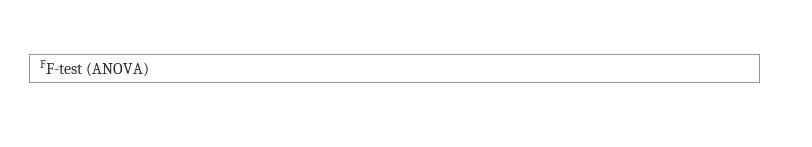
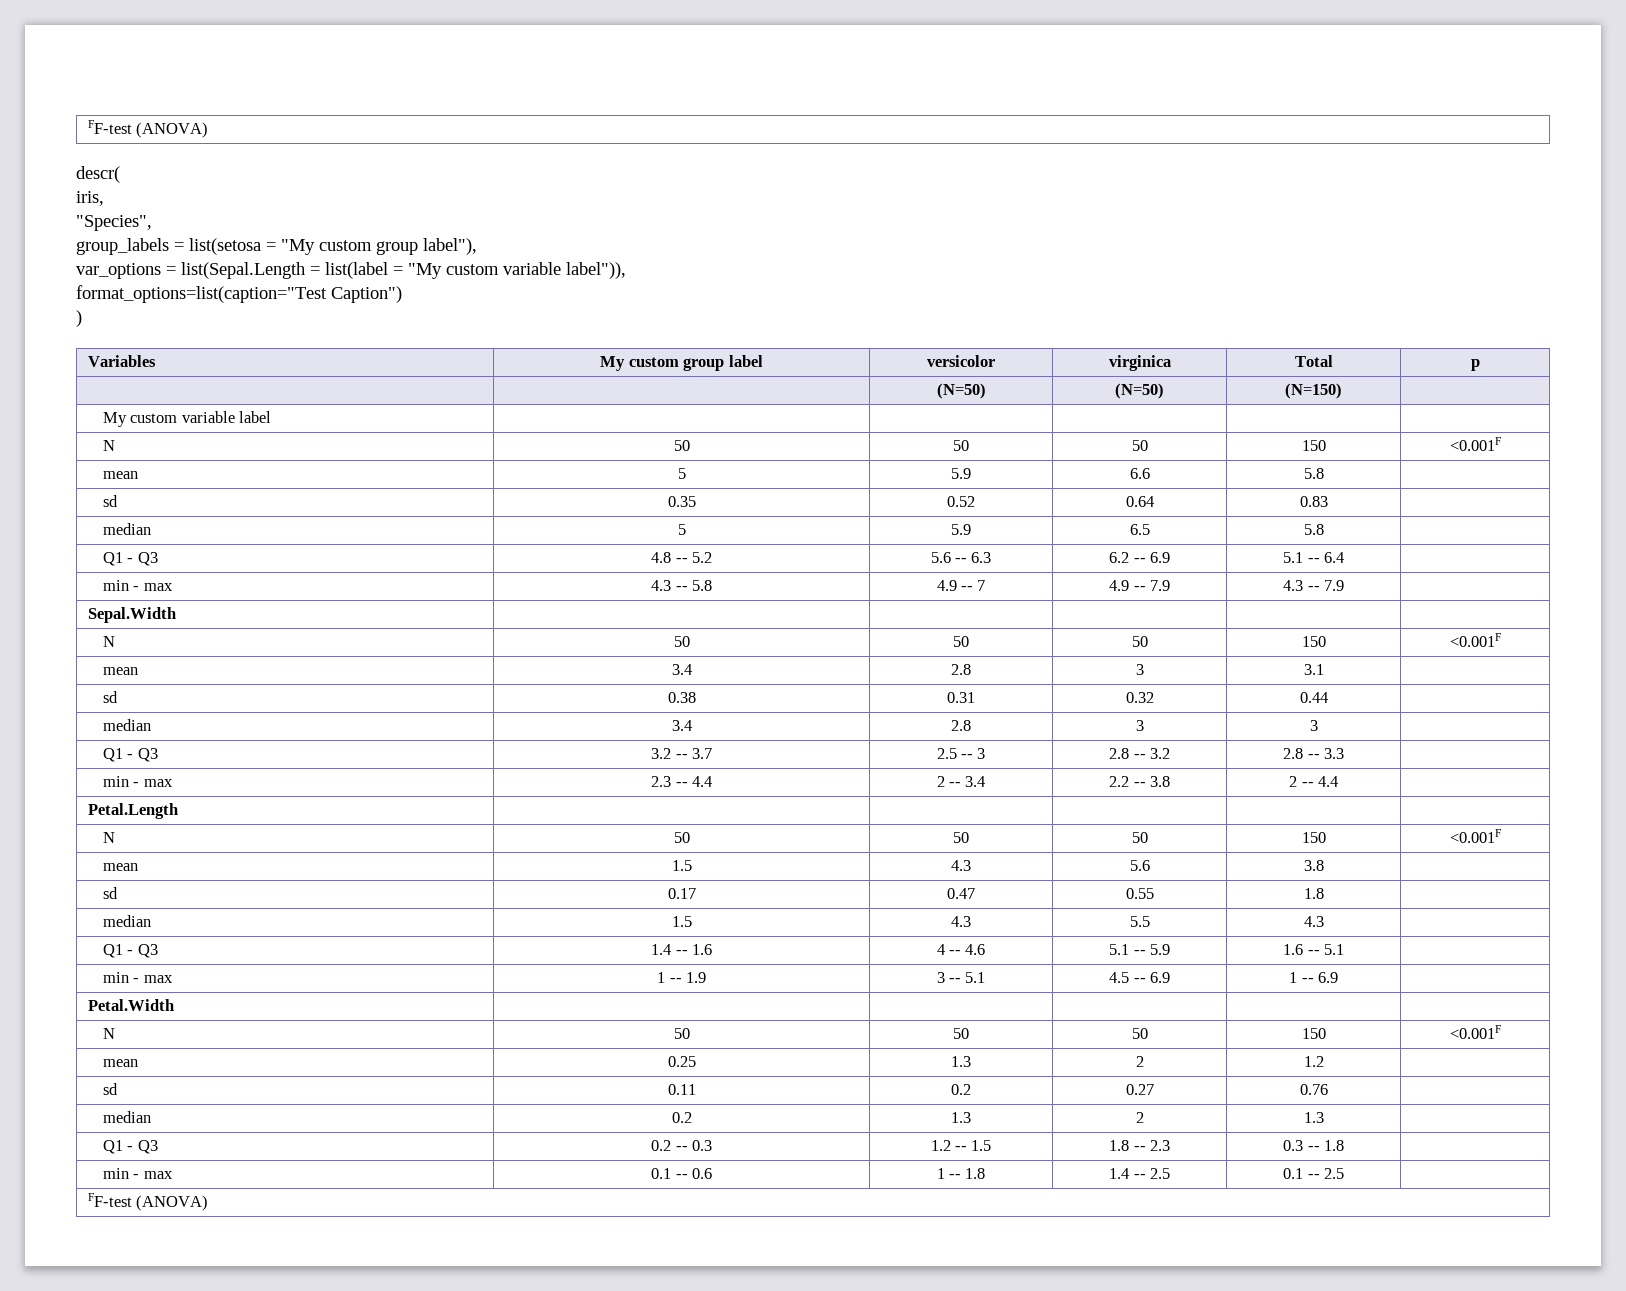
[40,60,150,77] FF-test (ANOVA) -> [87,120,209,138] [76,166,120,183] [76,191,104,206] [76,215,152,231] [76,238,477,255] [76,262,626,279] [76,285,402,303] [76,310,82,327] [87,355,156,367] [600,355,763,371] [927,355,995,367] [1108,355,1171,371] [1294,355,1333,367] [1470,359,1480,371] [936,383,986,399] [1115,383,1164,399] [1285,383,1342,399] [102,411,271,427] [102,440,115,451] [673,440,690,451] [953,440,969,451] [1131,440,1148,451] [1301,440,1326,451] [1449,437,1501,451] [102,471,138,479] [677,468,686,479] [951,468,971,479] [1129,468,1150,479] [1303,468,1324,479] [102,495,118,507] [667,496,696,507] [947,496,975,507] [1125,496,1154,507] [1299,496,1328,507] [102,523,151,535] [677,524,686,535] [951,524,971,535] [1129,524,1150,535] [1303,524,1324,535] [102,552,158,566] [651,552,712,563] [930,552,992,563] [1109,552,1170,563] [1283,552,1344,563] [102,580,173,591] [651,580,712,591] [936,580,986,591] [1109,580,1170,591] [1283,580,1344,591] [87,607,176,623] [102,636,115,647] [673,636,690,647] [953,636,969,647] [1131,636,1148,647] [1301,636,1326,647] [1449,633,1501,647] [102,667,138,675] [671,664,692,675] [951,664,971,675] [1135,664,1144,675] [1303,664,1324,675] [102,691,118,703] [667,692,696,703] [947,692,975,703] [1125,692,1154,703] [1299,692,1328,703] [102,719,151,731] [671,720,692,731] [951,720,971,731] [1135,720,1144,731] [1309,720,1318,731] [102,748,158,762] [651,748,712,759] [936,748,986,759] [1109,748,1170,759] [1283,748,1344,759] [102,776,173,787] [651,776,712,787] [936,776,986,787] [1109,776,1170,787] [1289,776,1338,787] [87,803,178,819] [102,832,115,843] [673,832,690,843] [953,832,969,843] [1131,832,1148,843] [1301,832,1326,843] [1449,829,1501,843] [102,863,138,871] [671,860,692,871] [951,860,971,871] [1129,860,1150,871] [1303,860,1324,871] [102,887,118,899] [667,888,696,899] [947,888,975,899] [1125,888,1154,899] [1303,888,1324,899] [102,915,151,927] [671,916,692,927] [951,916,971,927] [1129,916,1150,927] [1303,916,1324,927] [102,944,158,958] [651,944,712,955] [936,944,986,955] [1109,944,1170,955] [1283,944,1344,955] [102,972,173,983] [657,972,706,983] [936,972,986,983] [1109,972,1170,983] [1289,972,1338,983] [87,999,174,1011] [102,1028,115,1039] [673,1028,690,1039] [953,1028,969,1039] [1131,1028,1148,1039] [1301,1028,1326,1039] [1449,1025,1501,1039] [102,1059,138,1067] [667,1056,696,1067] [951,1056,971,1067] [1135,1056,1144,1067] [1303,1056,1324,1067] [102,1083,118,1095] [667,1084,696,1095] [951,1084,971,1095] [1125,1084,1154,1095] [1299,1084,1328,1095] [102,1111,151,1123] [671,1112,692,1123] [951,1112,971,1123] [1135,1112,1144,1123] [1303,1112,1324,1123] [102,1140,158,1154] [651,1140,712,1151] [930,1140,992,1151] [1109,1140,1170,1151] [1283,1140,1344,1151] [102,1168,173,1179] [651,1168,712,1179] [936,1168,986,1179] [1109,1168,1170,1179] [1283,1168,1344,1179] [87,1193,209,1211] FF-test (ANOVA) // descr( // iris, // "Species", // group_labels = list(setosa = "My custom group label"), // var_options = list(Sepal.Length = list(label = "My custom variable label")), // format_options=list(caption="Test Caption") // ) // Variables | My custom group label | versicolor | virginica | Total | p // | | (N=50) | (N=50) | (N=150) | // My custom variable label | | | | | // N | 50 | 50 | 50 | 150 | <0.001F // mean | 5 | 5.9 | 6.6 | 5.8 | // sd | 0.35 | 0.52 | 0.64 | 0.83 | // median | 5 | 5.9 | 6.5 | 5.8 | // Q1 - Q3 | 4.8 -- 5.2 | 5.6 -- 6.3 | 6.2 -- 6.9 | 5.1 -- 6.4 | // min - max | 4.3 -- 5.8 | 4.9 -- 7 | 4.9 -- 7.9 | 4.3 -- 7.9 | // Sepal.Width | | | | | // N | 50 | 50 | 50 | 150 | <0.001F // mean | 3.4 | 2.8 | 3 | 3.1 | // sd | 0.38 | 0.31 | 0.32 | 0.44 | // median | 3.4 | 2.8 | 3 | 3 | // Q1 - Q3 | 3.2 -- 3.7 | 2.5 -- 3 | 2.8 -- 3.2 | 2.8 -- 3.3 | // min - max | 2.3 -- 4.4 | 2 -- 3.4 | 2.2 -- 3.8 | 2 -- 4.4 | // Petal.Length | | | | | // N | 50 | 50 | 50 | 150 | <0.001F // mean | 1.5 | 4.3 | 5.6 | 3.8 | // sd | 0.17 | 0.47 | 0.55 | 1.8 | // median | 1.5 | 4.3 | 5.5 | 4.3 | // Q1 - Q3 | 1.4 -- 1.6 | 4 -- 4.6 | 5.1 -- 5.9 | 1.6 -- 5.1 | // min - max | 1 -- 1.9 | 3 -- 5.1 | 4.5 -- 6.9 | 1 -- 6.9 | // Petal.Width | | | | | // N | 50 | 50 | 50 | 150 | <0.001F // mean | 0.25 | 1.3 | 2 | 1.2 | // sd | 0.11 | 0.2 | 0.27 | 0.76 | // median | 0.2 | 1.3 | 2 | 1.3 | // Q1 - Q3 | 0.2 -- 0.3 | 1.2 -- 1.5 | 1.8 -- 2.3 | 0.3 -- 1.8 | // min - max | 0.1 -- 0.6 | 1 -- 1.8 | 1.4 -- 2.5 | 0.1 -- 2.5 | // FF-test (ANOVA)

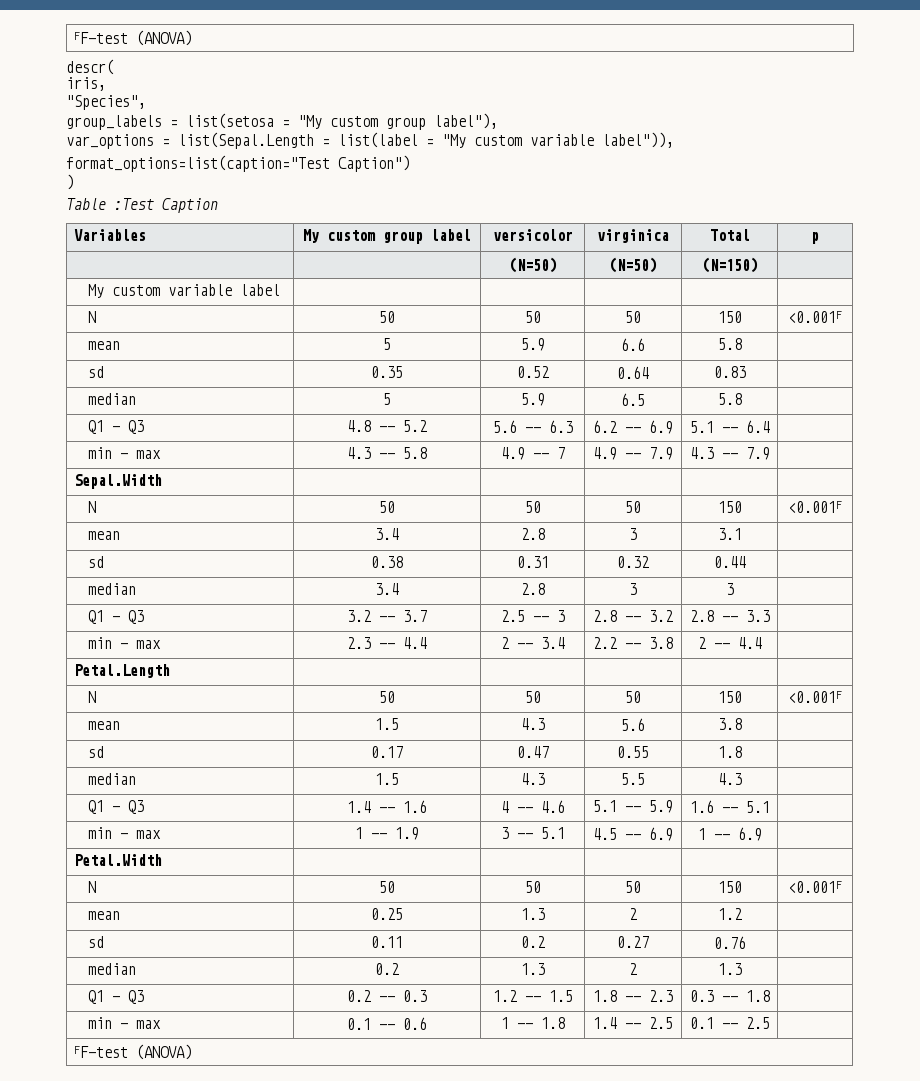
(82, 318) none -> [66,198,218,213] // Table :Test Caption

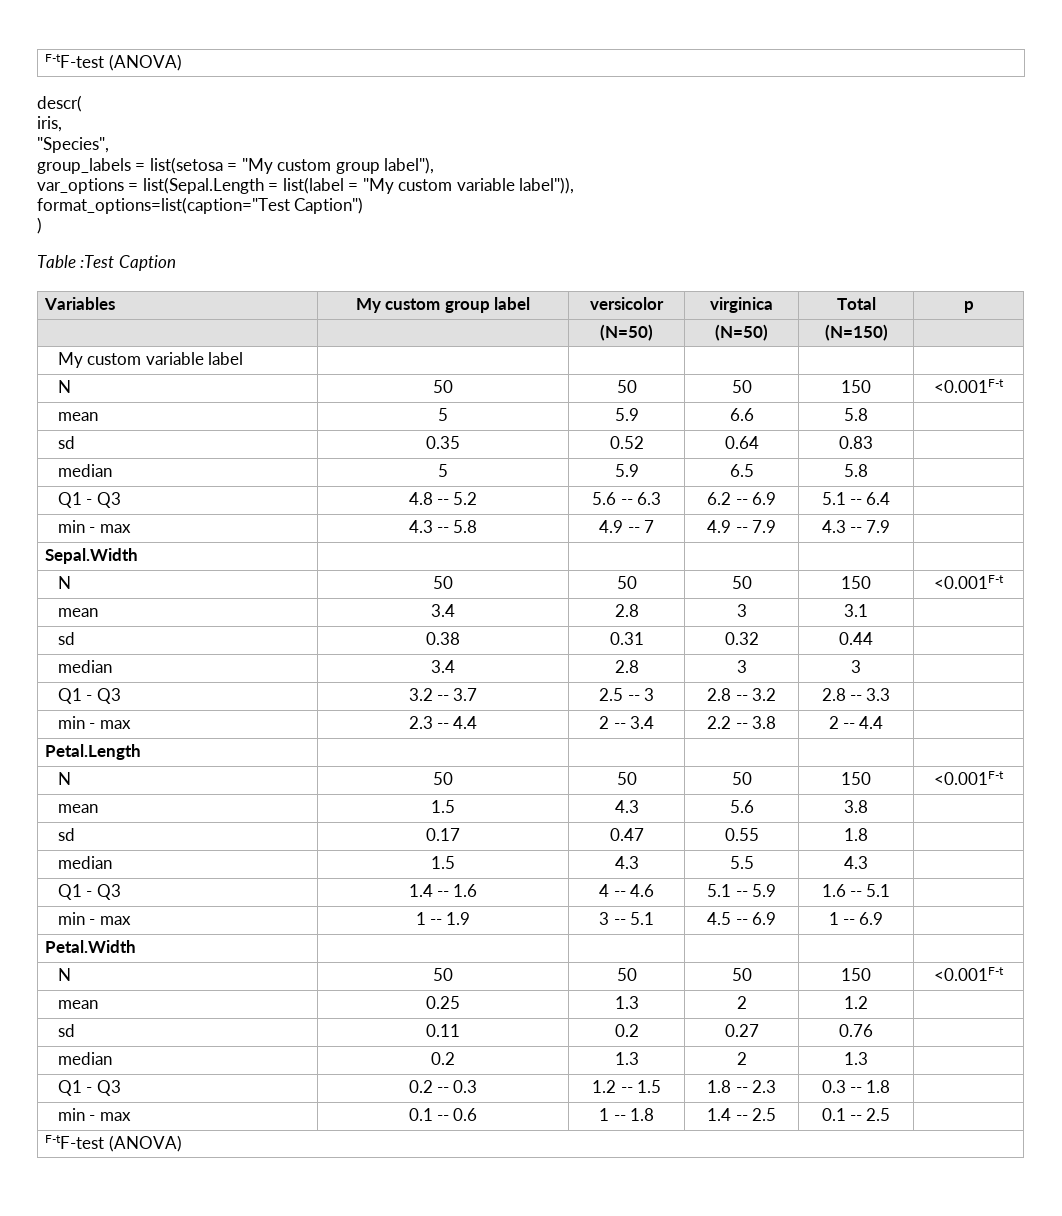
[73,32,128,44] FF-test -> [45,54,105,68] F-tF-test
[788,311,842,323] <0.001F -> [934,379,1004,393] <0.001F-t
[788,501,842,513] <0.001F -> [934,575,1004,589] <0.001F-t
[788,691,842,703] <0.001F -> [934,771,1004,785] <0.001F-t
[788,881,842,893] <0.001F -> [934,967,1004,981] <0.001F-t
[73,1046,128,1058] FF-test -> [45,1135,105,1149] F-tF-test

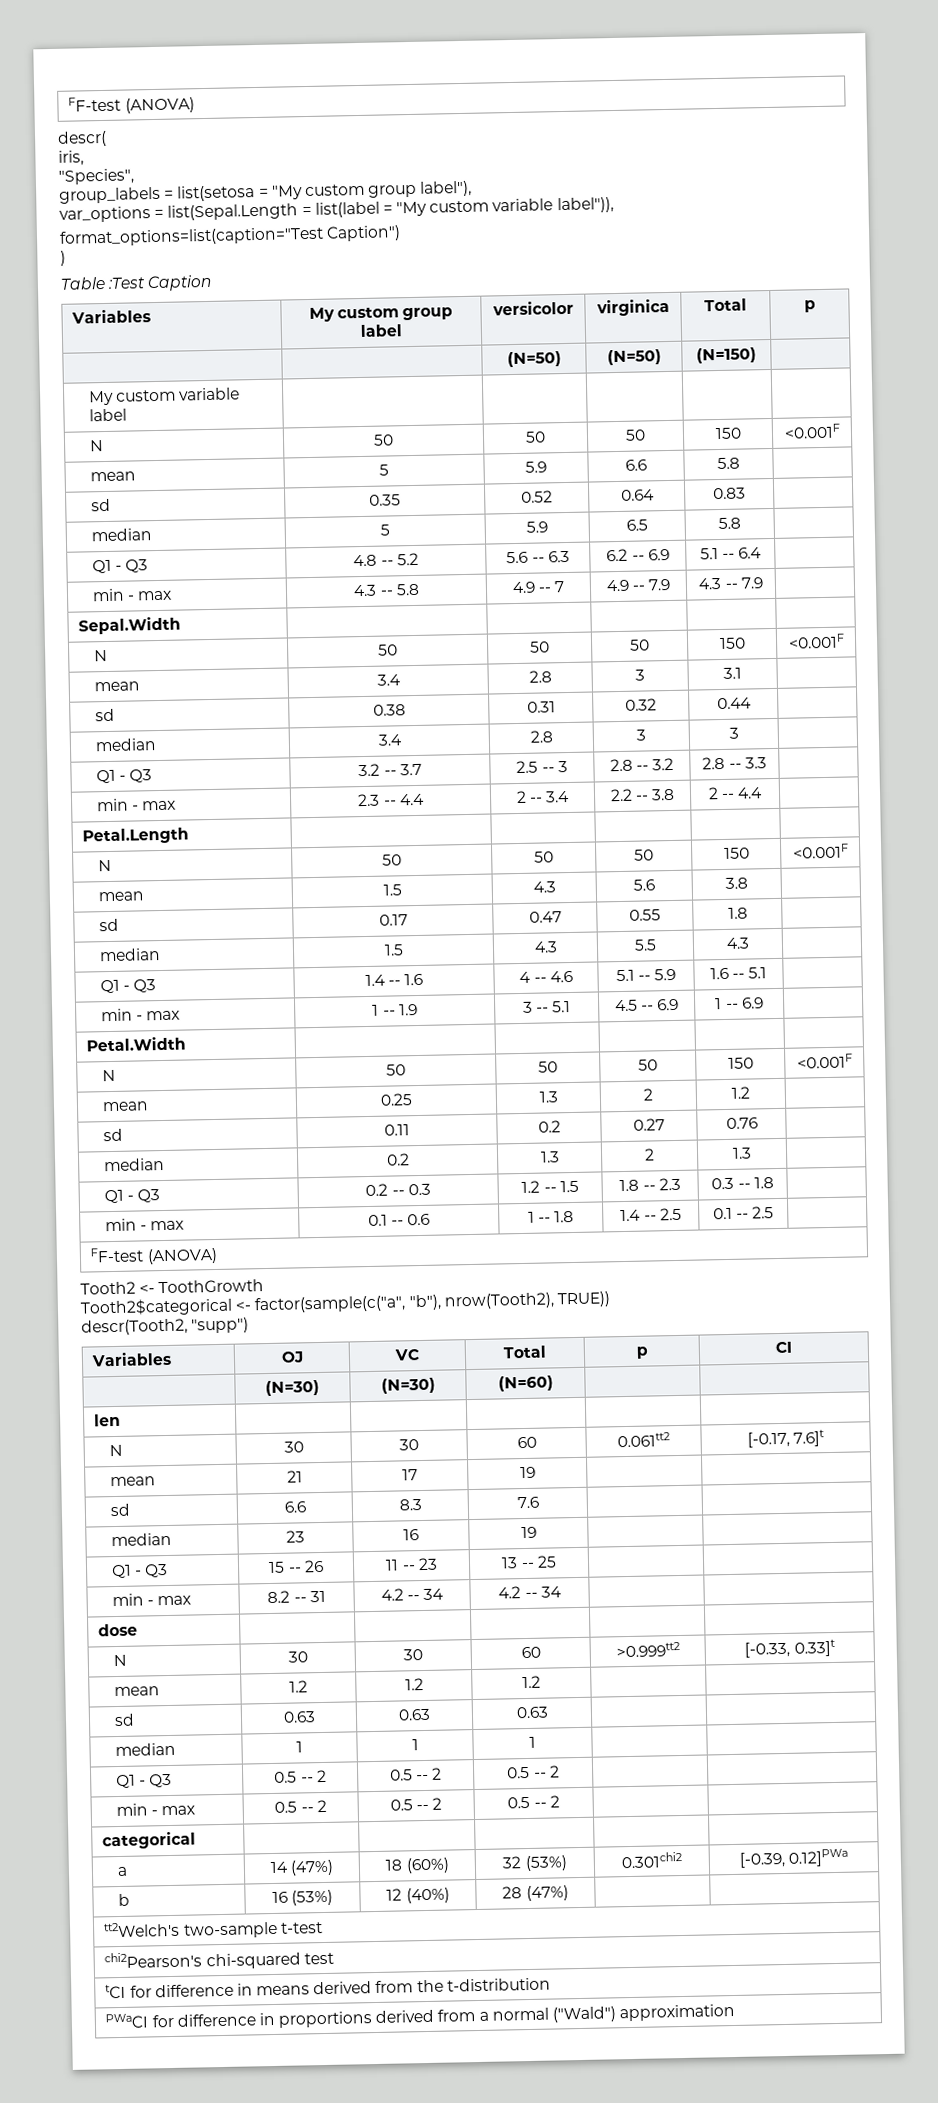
[45,54,105,68] F-tF-test -> [68,96,122,112] FF-test
[934,379,1004,393] <0.001F-t -> [783,423,841,439] <0.001F
[934,575,1004,589] <0.001F-t -> [787,633,845,649] <0.001F
[934,771,1004,785] <0.001F-t -> [792,843,849,859] <0.001F
[934,967,1004,981] <0.001F-t -> [796,1053,853,1069] <0.001F
[45,1135,182,1152] F-tF-test (ANOVA) -> [90,1247,218,1265] [80,1279,265,1295] [80,1291,611,1317] [81,1317,250,1336] [91,1351,173,1367] [280,1351,304,1363] [394,1349,420,1361] [503,1345,546,1359] [635,1346,649,1359] [775,1341,792,1354] [265,1379,320,1397] [380,1377,436,1394] [497,1375,554,1392] [94,1413,122,1427] [108,1444,123,1457] [283,1441,304,1453] [399,1439,419,1451] [516,1436,537,1449] [617,1432,670,1448] [746,1429,826,1448] [109,1476,156,1487] [286,1470,303,1483] [402,1469,418,1481] [519,1466,536,1479] [109,1503,131,1517] [283,1501,306,1513] [398,1499,422,1511] [516,1496,539,1509] [110,1532,172,1547] [286,1530,305,1543] [403,1529,419,1541] [520,1526,537,1539] [110,1564,168,1579] [268,1559,324,1574] [385,1557,438,1571] [501,1555,557,1569] [111,1593,191,1607] [267,1590,326,1604] [380,1588,445,1601] [498,1586,562,1599] [98,1623,139,1637] [112,1654,127,1667] [287,1651,308,1663] [403,1649,423,1661] [520,1646,541,1659] [615,1641,680,1658] [744,1638,836,1658] [113,1686,160,1697] [289,1680,308,1693] [404,1678,424,1691] [522,1675,541,1689] [113,1713,135,1727] [282,1711,316,1723] [398,1708,431,1721] [515,1706,549,1719] [114,1742,176,1757] [296,1741,303,1753] [411,1739,419,1751] [529,1736,536,1748] [115,1773,172,1789] [274,1769,327,1783] [389,1767,443,1781] [507,1765,560,1779] [115,1803,195,1817] [274,1799,327,1813] [389,1797,443,1811] [507,1795,560,1809] [102,1831,197,1850] [116,1866,128,1877] [269,1859,335,1876] [385,1857,450,1874] [502,1855,568,1872] [621,1851,682,1869] [738,1848,849,1868] [117,1893,130,1907] [271,1889,334,1906] [386,1887,450,1904] [502,1885,569,1902] [103,1921,323,1939] [104,1951,334,1970] [105,1977,551,1999] [105,2003,736,2029] FF-test (ANOVA) // Tooth2 <- ToothGrowth // Tooth2$categorical <- factor(sample(c("a", "b"), nrow(Tooth2), TRUE)) // descr(Tooth2, "supp") // Variables | OJ | VC | Total | p | CI // | (N=30) | (N=30) | (N=60) | | // len | | | | | // N | 30 | 30 | 60 | 0.061tt2 | [-0.17, 7.6]t // mean | 21 | 17 | 19 | | // sd | 6.6 | 8.3 | 7.6 | | // median | 23 | 16 | 19 | | // Q1 - Q3 | 15 -- 26 | 11 -- 23 | 13 -- 25 | | // min - max | 8.2 -- 31 | 4.2 -- 34 | 4.2 -- 34 | | // dose | | | | | // N | 30 | 30 | 60 | >0.999tt2 | [-0.33, 0.33]t // mean | 1.2 | 1.2 | 1.2 | | // sd | 0.63 | 0.63 | 0.63 | | // median | 1 | 1 | 1 | | // Q1 - Q3 | 0.5 -- 2 | 0.5 -- 2 | 0.5 -- 2 | | // min - max | 0.5 -- 2 | 0.5 -- 2 | 0.5 -- 2 | | // categorical | | | | | // a | 14 (47%) | 18 (60%) | 32 (53%) | 0.301chi2 | [-0.39, 0.12]PWa // b | 16 (53%) | 12 (40%) | 28 (47%) | | // tt2Welch's two-sample t-test // chi2Pearson's chi-squared test // tCI for difference in means derived from the t-distribution // PWaCI for difference in proportions derived from a normal ("Wald") approximation

